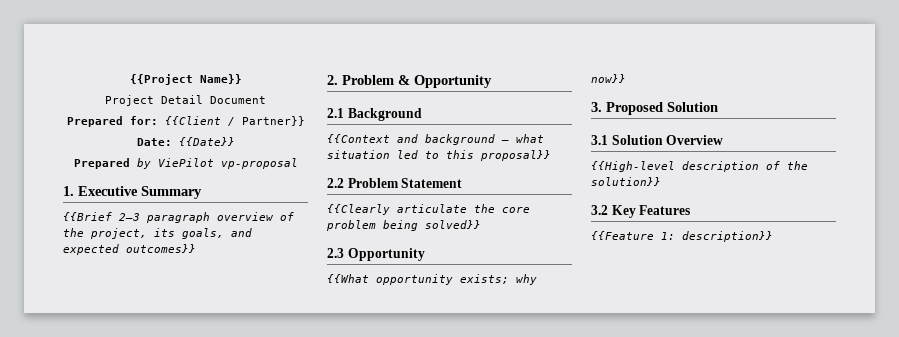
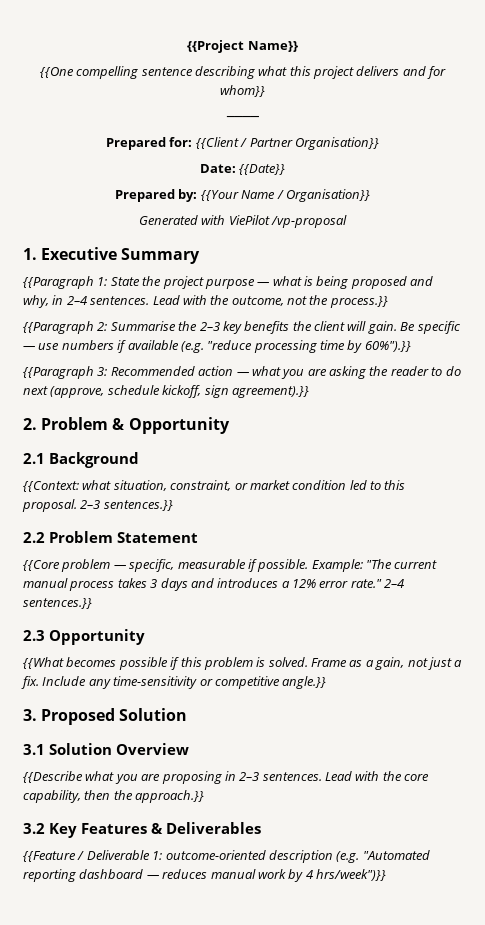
[105,95,266,106] Project Detail Document -> [39,66,447,79] [220,85,265,97] [225,115,259,121] {{One compelling sentence describing what this project delivers and for whom}} // ────
[241,116,305,126] Partner}} -> [249,137,379,150] Partner Organisation}}
[136,158,298,169] [63,186,202,199] [63,212,294,223] [63,228,252,239] [63,244,196,255] by ViePilot vp-proposal // 1. Executive Summary // {{Brief 2–3 paragraph overview of the project, its goals, and expected outcomes}} -> [178,189,370,202] [138,215,348,228] [23,247,201,264] [23,276,434,289] [23,295,388,308] [23,321,460,334] [23,340,411,353] [23,366,461,379] [23,385,309,398] by: {{Your Name / Organisation}} // Generated with ViePilot /vp-proposal // 1. Executive Summary // {{Paragraph 1: State the project purpose — what is being proposed and why, in 2–4 sentences. Lead with the outcome, not the process.}} // {{Paragraph 2: Summarise the 2–3 key benefits the client will gain. Be specific — use numbers if available (e.g. "reduce processing time by 60%").}} // {{Paragraph 3: Recommended action — what you are asking the reader to do next (approve, schedule kickoff, sign agreement).}}
[327,134,544,145] [327,150,551,161] [327,178,463,188] [327,204,530,215] [326,220,481,231] [327,248,425,261] [327,274,537,285] [591,74,626,83] {{Context and background — what situation led to this proposal}} // 2.2 Problem Statement // {{Clearly articulate the core problem being solved}} // 2.3 Opportunity // {{What opportunity exists; why now}} -> [23,480,406,492] [22,499,173,512] [23,531,198,543] [23,559,438,572] [23,578,405,591] [23,598,92,609] [23,629,145,645] [23,657,463,670] [21,676,327,689] {{Context: what situation, constraint, or market condition led to this proposal. 2–3 sentences.}} // 2.2 Problem Statement // {{Core problem — specific, measurable if possible. Example: "The current manual process takes 3 days and introduces a 12% error rate." 2–4 sentences.}} // 2.3 Opportunity // {{What becomes possible if this problem is solved. Frame as a gain, not just a fix. Include any time-sensitivity or competitive angle.}}
[591,161,808,172] [591,177,661,186] {{High-level description of the solution}} -> [23,771,430,784] [23,790,205,803] {{Describe what you are proposing in 2–3 sentences. Lead with the core capability, then the approach.}}
(691, 210) none -> [151,822,261,834] & Deliverables
[661,231,773,242] 1: description}} -> [77,850,430,863] [23,869,386,882] / Deliverable 1: outcome-oriented description (e.g. "Automated reporting dashboard — reduces manual work by 4 hrs/week")}}

